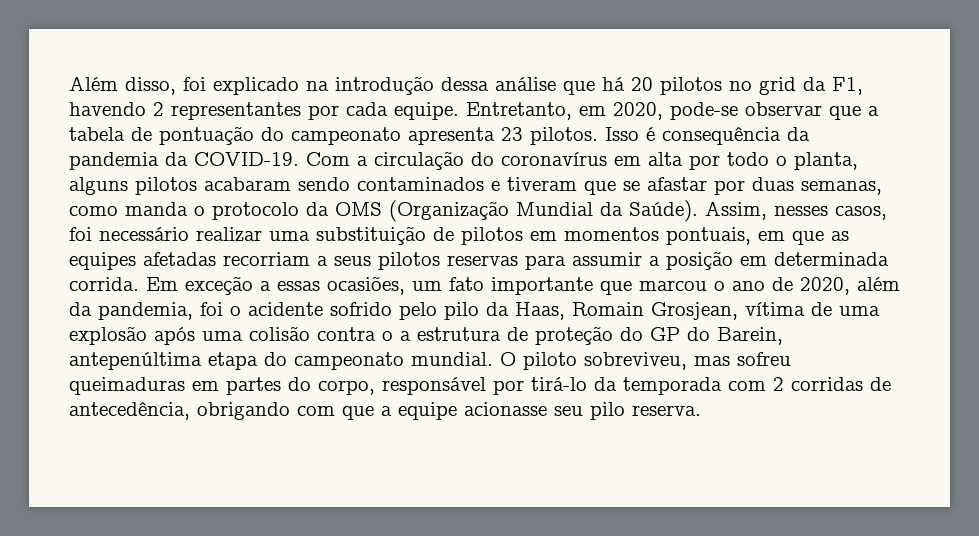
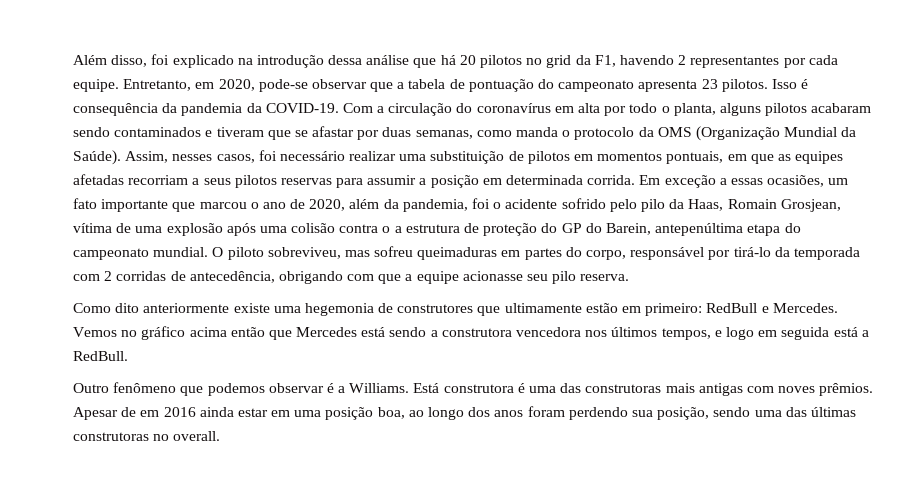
(701, 410) none -> [73,303,838,316] [73,326,869,340] [73,351,128,361] [73,382,874,396] [73,406,856,420] [73,431,221,441] // Como dito anteriormente existe uma hegemonia de construtores que ultimamente estão em primeiro: RedBull e Mercedes. Vemos no gráfico acima então que Mercedes está sendo a construtora vencedora nos últimos tempos, e logo em seguida está a RedBull. // Outro fenômeno que podemos observar é a Williams. Está construtora é uma das construtoras mais antigas com noves prêmios. Apesar de em 2016 ainda estar em uma posição boa, ao longo dos anos foram perdendo sua posição, sendo uma das últimas construtoras no overall.

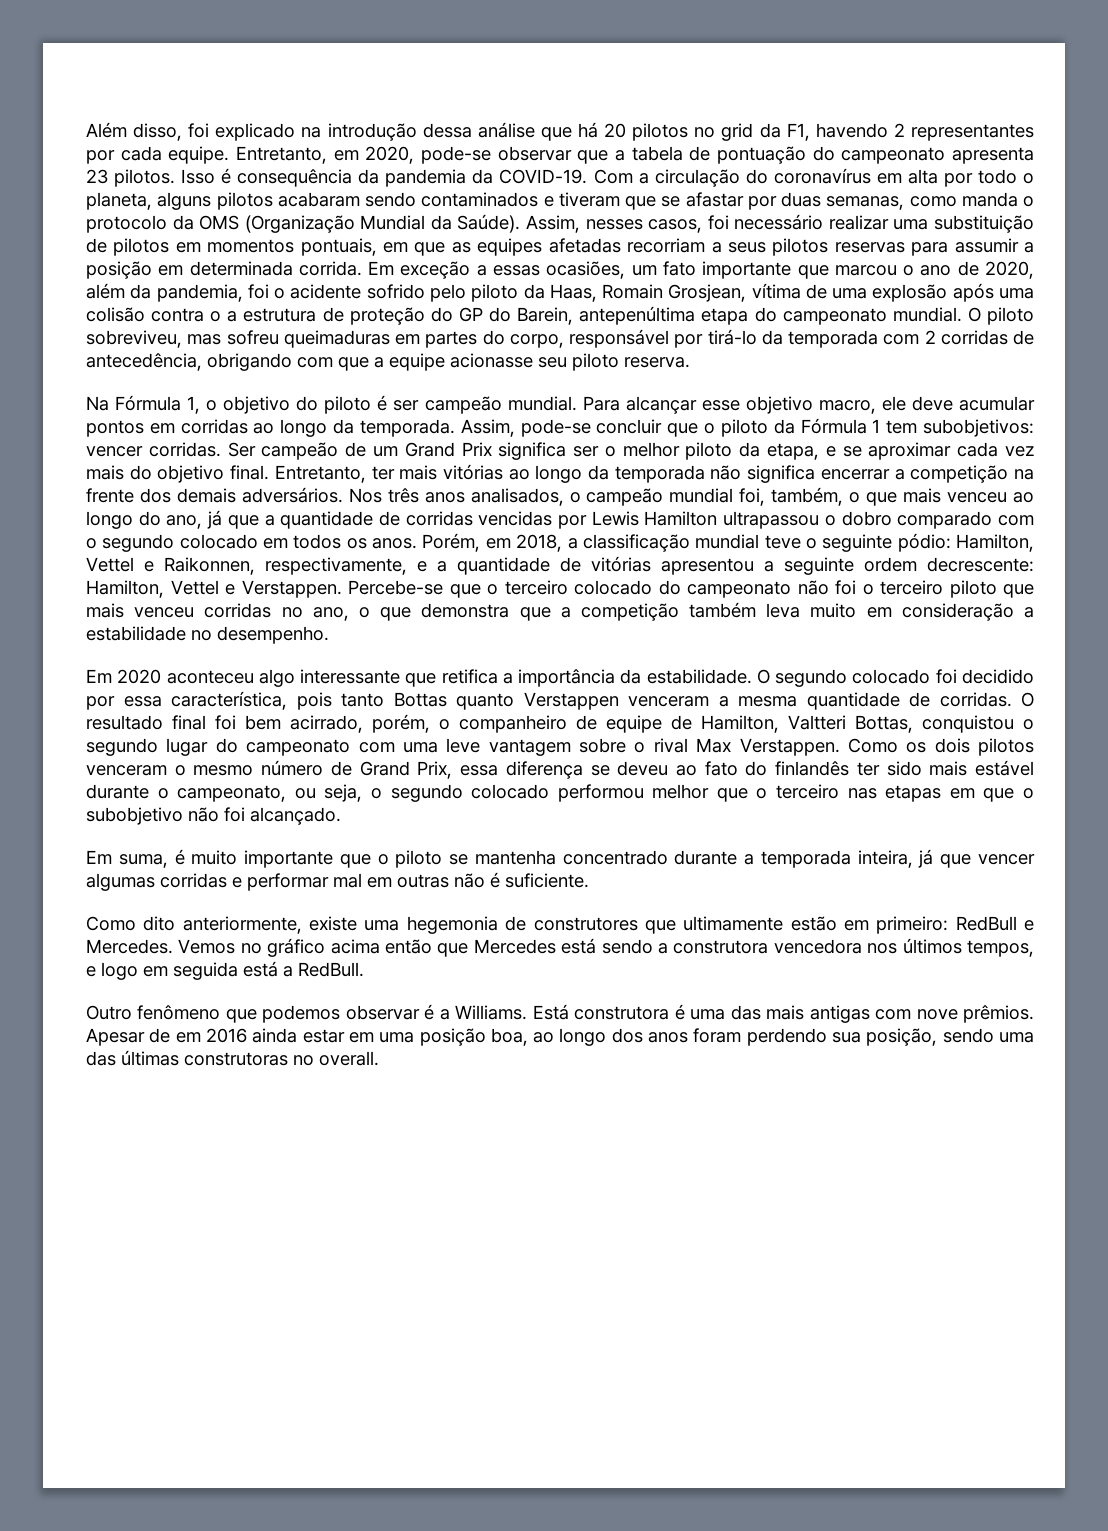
[673,103,716,116] planta, -> [86,192,152,210] planeta,
[640,199,665,212] pilo -> [471,284,519,302] piloto
[552,271,577,284] pilo -> [572,353,619,371] piloto
(630, 277) none -> [86,395,1035,414] [86,418,1035,437] [86,442,1034,460] [86,464,1035,483] [86,487,1035,506] [86,510,1035,529] [86,533,1035,552] [86,556,1034,575] [86,580,1034,598] [86,602,1034,621] [86,626,329,644] [86,669,1034,687] [86,691,1034,710] [86,714,1034,733] [86,738,1034,756] [86,760,1034,779] [86,784,1035,802] [86,807,341,825] [86,849,1035,868] [86,872,589,891] // Na Fórmula 1, o objetivo do piloto é ser campeão mundial. Para alcançar esse objetivo macro, ele deve acumular pontos em corridas ao longo da temporada. Assim, pode-se concluir que o piloto da Fórmula 1 tem subobjetivos: vencer corridas. Ser campeão de um Grand Prix significa ser o melhor piloto da etapa, e se aproximar cada vez mais do objetivo final. Entretanto, ter mais vitórias ao longo da temporada não significa encerrar a competição na frente dos demais adversários. Nos três anos analisados, o campeão mundial foi, também, o que mais venceu ao longo do ano, já que a quantidade de corridas vencidas por Lewis Hamilton ultrapassou o dobro comparado com o segundo colocado em todos os anos. Porém, em 2018, a classificação mundial teve o seguinte pódio: Hamilton, Vettel e Raikonnen, respectivamente, e a quantidade de vitórias apresentou a seguinte ordem decrescente: Hamilton, Vettel e Verstappen. Percebe-se que o terceiro colocado do campeonato não foi o terceiro piloto que mais venceu corridas no ano, o que demonstra que a competição também leva muito em consideração a estabilidade no desempenho. // Em 2020 aconteceu algo interessante que retifica a importância da estabilidade. O segundo colocado foi decidido por essa característica, pois tanto Bottas quanto Verstappen venceram a mesma quantidade de corridas. O resultado final foi bem acirrado, porém, o companheiro de equipe de Hamilton, Valtteri Bottas, conquistou o segundo lugar do campeonato com uma leve vantagem sobre o rival Max Verstappen. Como os dois pilotos venceram o mesmo número de Grand Prix, essa diferença se deveu ao fato do finlandês ter sido mais estável durante o campeonato, ou seja, o segundo colocado performou melhor que o terceiro nas etapas em que o subobjetivo não foi alcançado. // Em suma, é muito importante que o piloto se mantenha concentrado durante a temporada inteira, já que vencer algumas corridas e performar mal em outras não é suficiente.
[143,303,230,313] anteriormente -> [182,916,302,934] anteriormente,
[585,384,662,393] construtoras -> (761, 1012) none
[778,386,816,393] noves -> [916,1009,958,1020] nove

